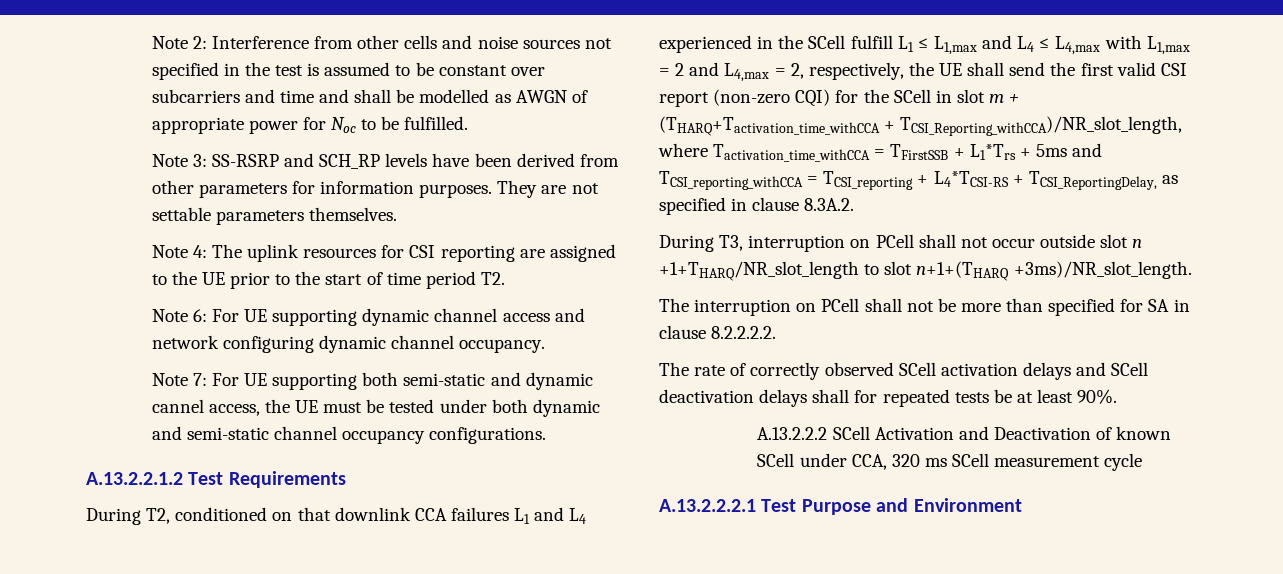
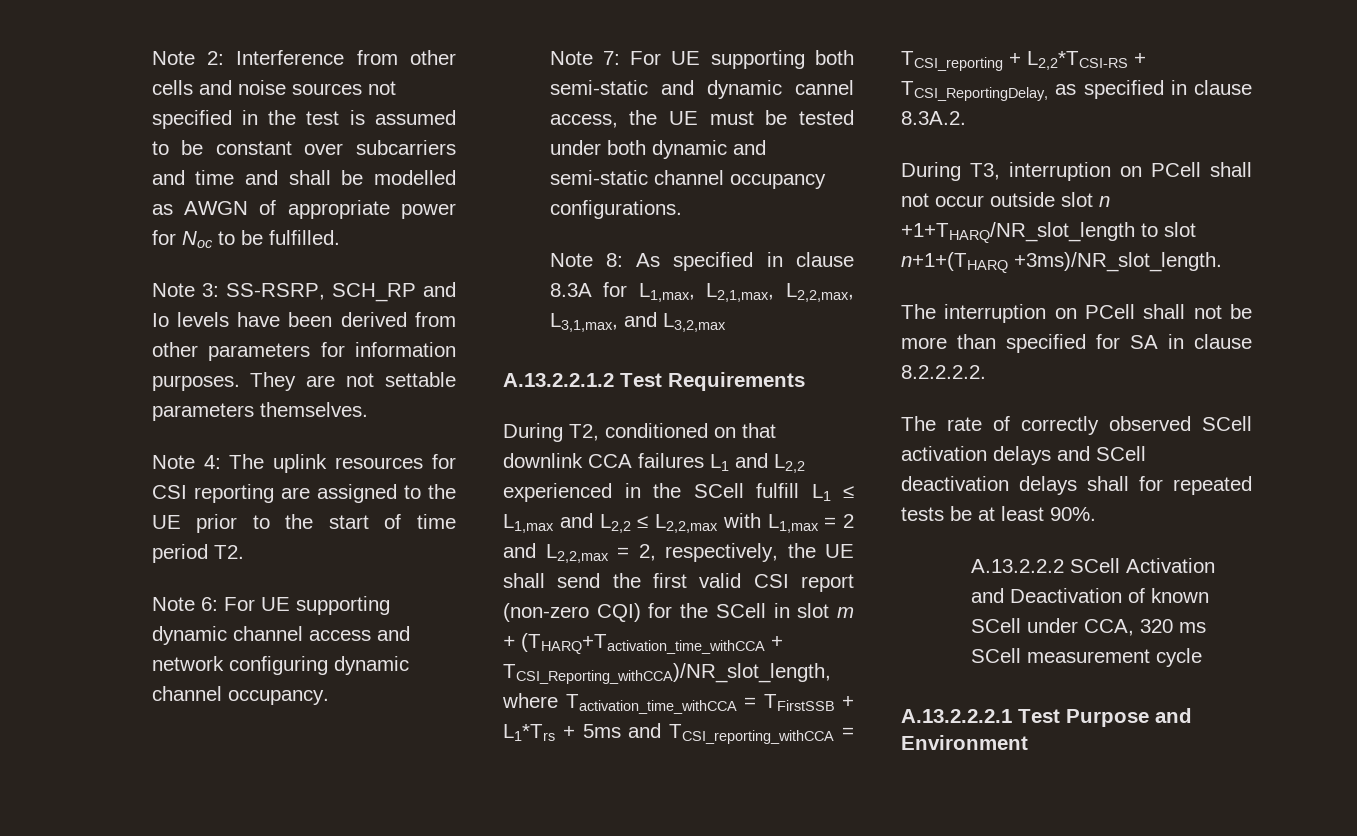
[211,153,381,169] SS-RSRP and SCH_RP -> [225,282,456,302] [151,313,169,327] SS-RSRP, SCH_RP and Io
(547, 435) none -> [549,252,854,271] [549,282,854,302] [549,312,726,332] // Note 8: As specified in clause 8.3A for L1,max, L2,1,max, L2,2,max, L3,1,max, and L3,2,max
[569,508,587,524] L4 -> [774,454,805,473] L2,2
[1017,36,1101,55] L4 ≤ L4,max -> [599,514,718,533] L2,2 ≤ L2,2,max
[724,63,770,82] L4,max -> [545,544,609,563] L2,2,max
[933,171,1009,187] L4*TCSI-RS -> [1027,51,1128,70] L2,2*TCSI-RS

